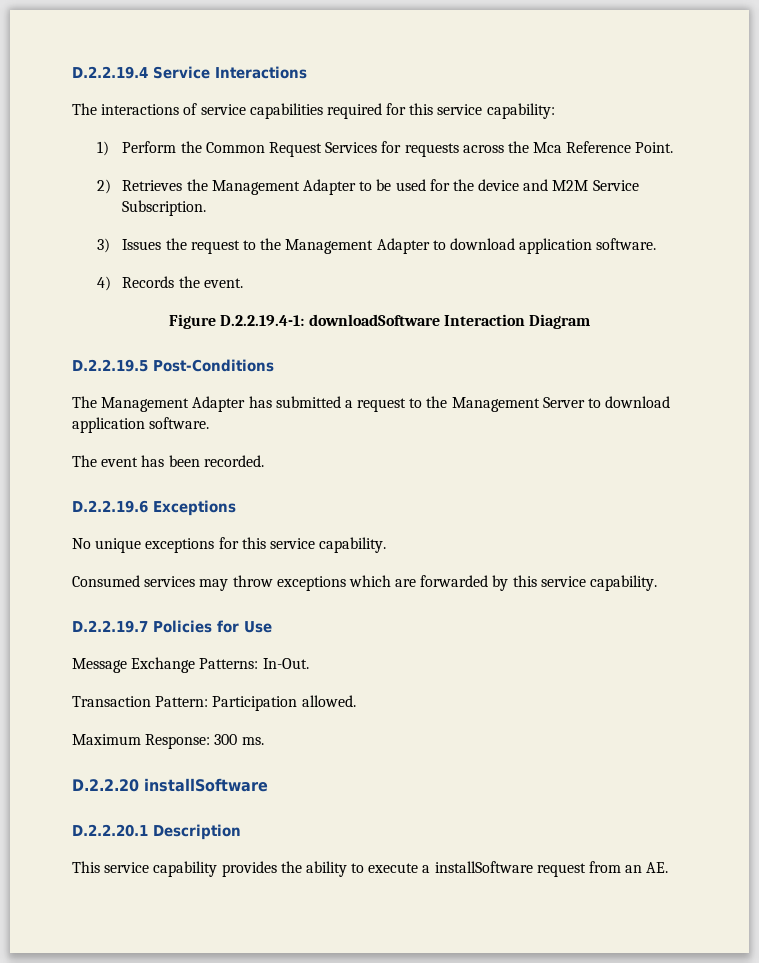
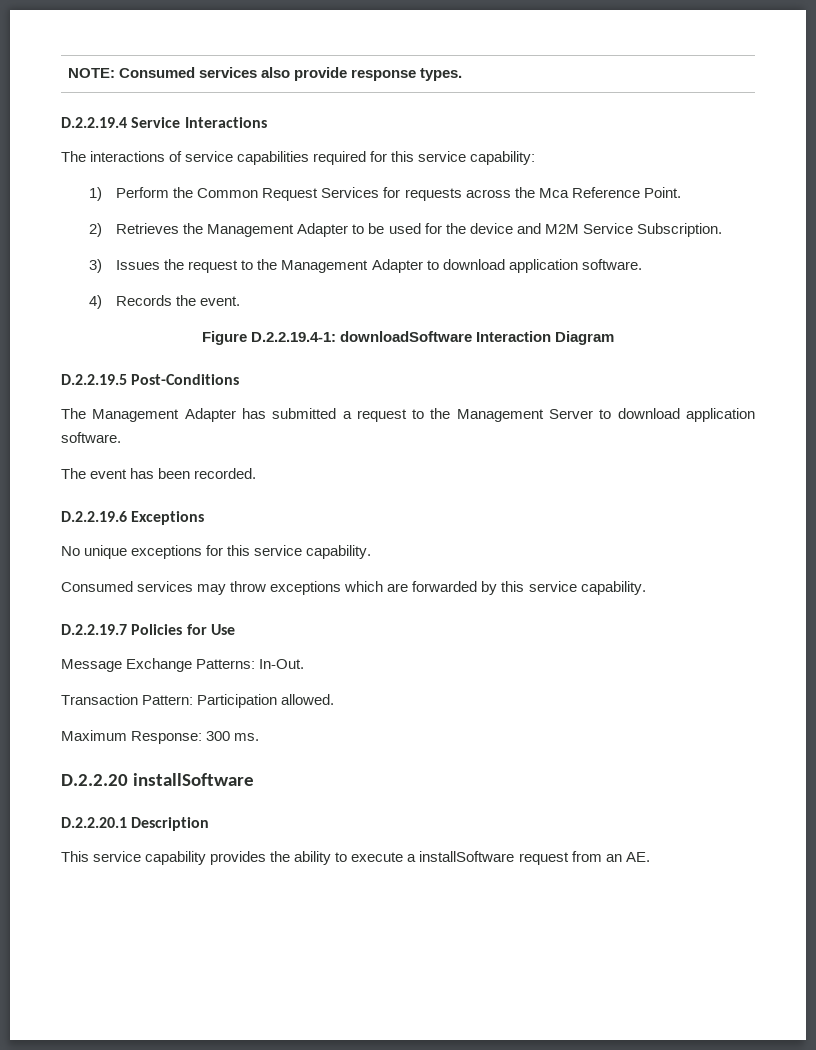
(72, 72) none -> [68,67,463,81] NOTE: Consumed services also provide response types. //

